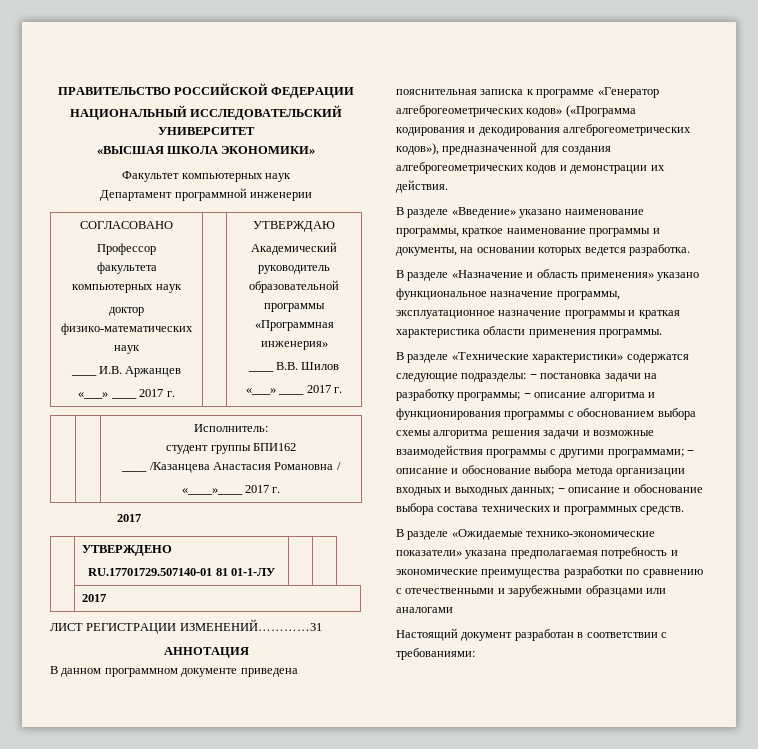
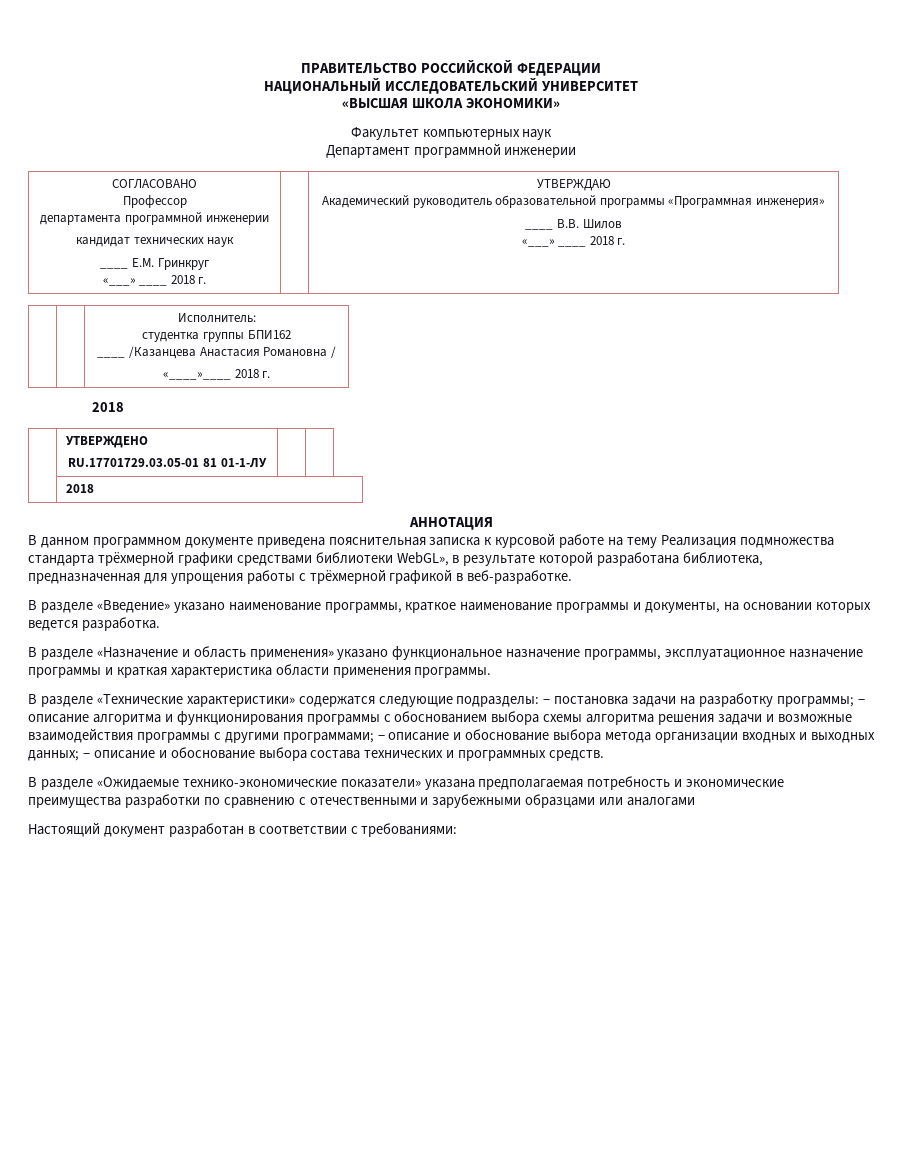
[96,262,157,274] [72,284,182,293] [109,307,144,316] [61,323,193,335] факультета компьютерных наук // доктор физико-математических -> [40,212,269,225] [75,237,204,247] департамента программной инженерии // кандидат технических
[99,366,182,377] [78,392,137,399] [139,389,164,397] И.В. Аржанцев // «___» ____ 2017 -> [132,258,209,270] [102,278,168,286] [170,275,195,284] Е.М. Гринкруг // «___» ____ 2018
[306,385,331,393] 2017 -> [589,236,614,245] 2018
[166,445,209,454] студент -> [142,332,200,342] студентка
[245,485,281,493] [117,514,142,522] 2017 г. // 2017 -> [234,369,271,378] [92,402,125,412] 2018 г. // 2018
[88,568,213,576] RU.17701729.507140-01 -> [68,458,200,467] RU.17701729.03.05-01
[82,594,107,602] [50,619,322,634] 2017 // ЛИСТ РЕГИСТРАЦИИ ИЗМЕНЕНИЙ…………31 -> [66,484,95,493] 2018
[536,87,659,98] [396,105,636,117] [396,124,692,136] [396,142,612,155] [396,162,665,174] [396,180,448,193] программе «Генератор алгеброгеометрических кодов» («Программа кодирования и декодирования алгеброгеометрических кодов»), предназначенной для создания алгеброгеометрических кодов и демонстрации их действия. -> [495,533,834,548] [28,551,764,566] [28,569,573,584] курсовой работе на тему Реализация подмножества стандарта трёхмерной графики средствами библиотеки WebGL», в результате которой разработана библиотека, предназначенная для упрощения работы с трёхмерной графикой в веб-разработке.

